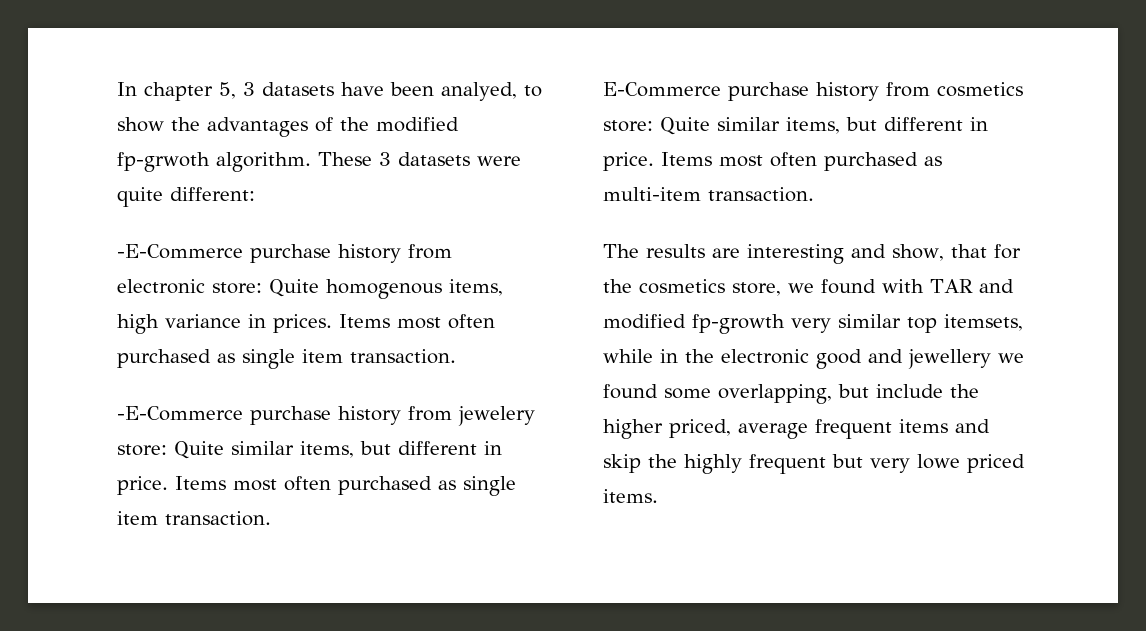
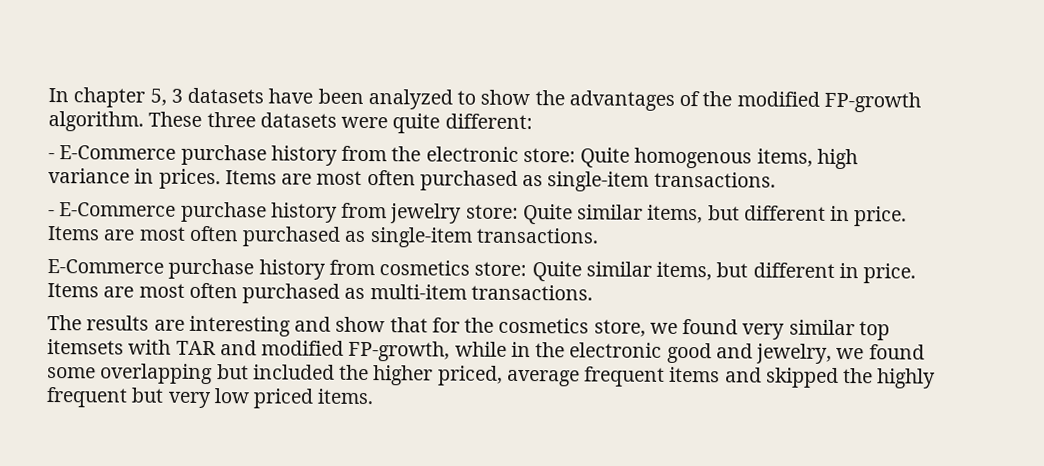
[441,82,517,101] analyed, -> [367,89,453,110] analyzed
[117,152,210,172] fp-grwoth -> [823,91,921,113] FP-growth
[379,152,391,166] 3 -> [206,112,256,128] three
[117,244,452,263] -E-Commerce purchase history from -> [48,144,422,166] - E-Commerce purchase history from the
[397,314,495,329] [117,349,456,369] [117,406,535,426] [117,441,502,459] [117,476,516,496] [117,511,271,526] most often purchased as single item transaction. // -E-Commerce purchase history from jewelery store: Quite similar items, but different in price. Items most often purchased as single item transaction. -> [281,170,776,192] [48,201,908,227] [47,225,599,248] are most often purchased as single-item transactions. // - E-Commerce purchase history from jewelry store: Quite similar items, but different in price. Items are most often purchased as single-item transactions.
(712, 159) none -> [103,286,135,298] are
[708,187,814,202] transaction. -> [470,284,593,301] transactions.
[892,244,944,261] show, -> [335,316,386,333] show
[882,279,1014,293] [603,314,1023,334] with TAR and modified fp-growth very similar top itemsets, -> [742,319,890,341] [47,339,451,362] very similar top itemsets with TAR and modified FP-growth,
[908,349,991,369] jewellery -> [756,343,833,364] jewelry,
[718,384,943,404] overlapping, but include -> [100,363,335,385] overlapping but included
[603,454,641,473] skip -> [765,367,839,388] skipped
[917,454,960,469] lowe -> [213,388,250,404] low

